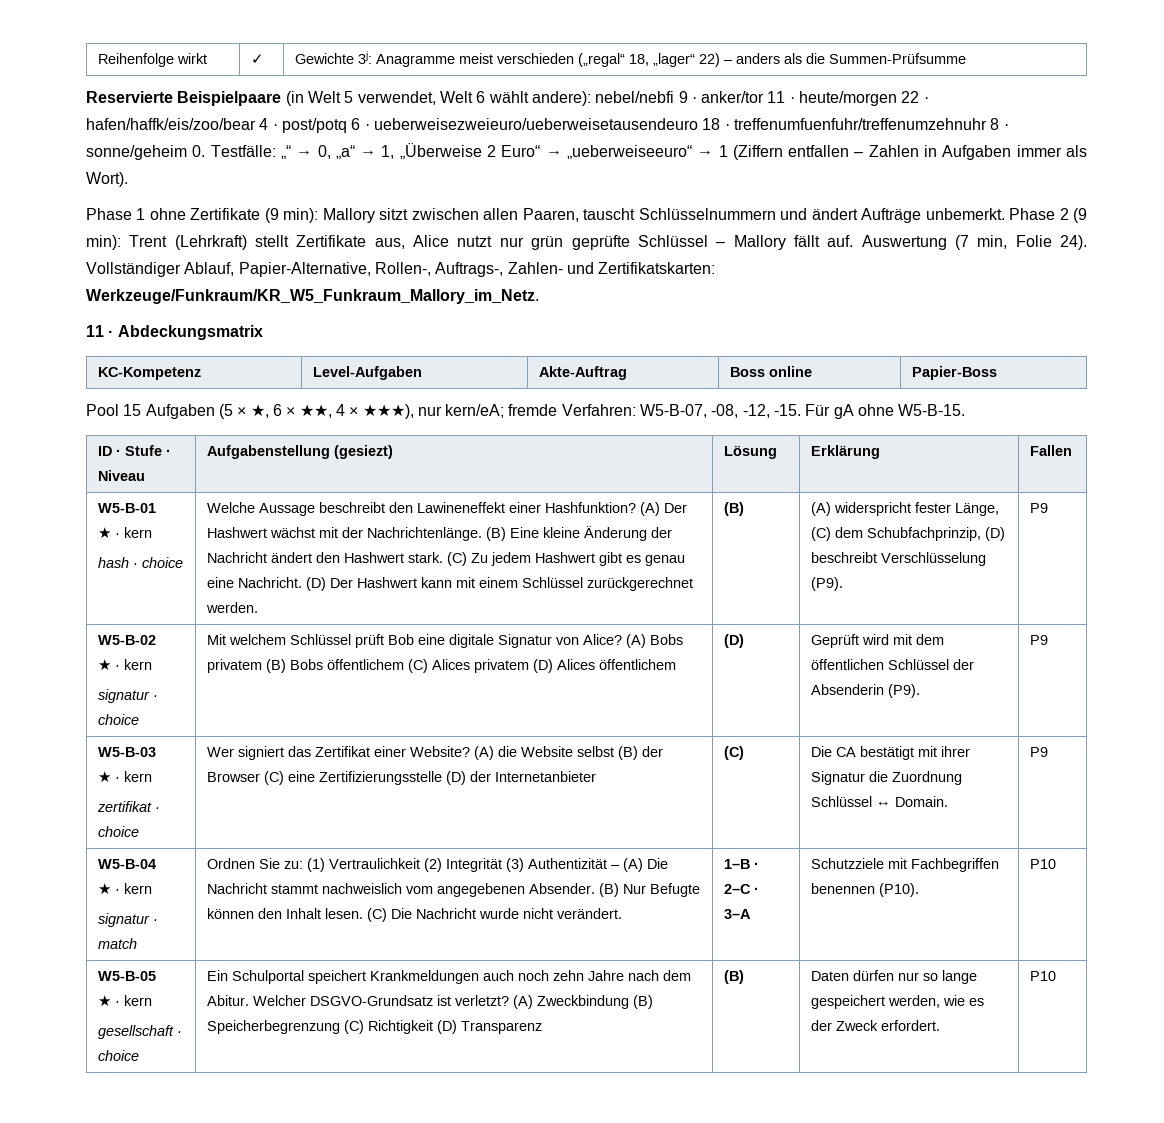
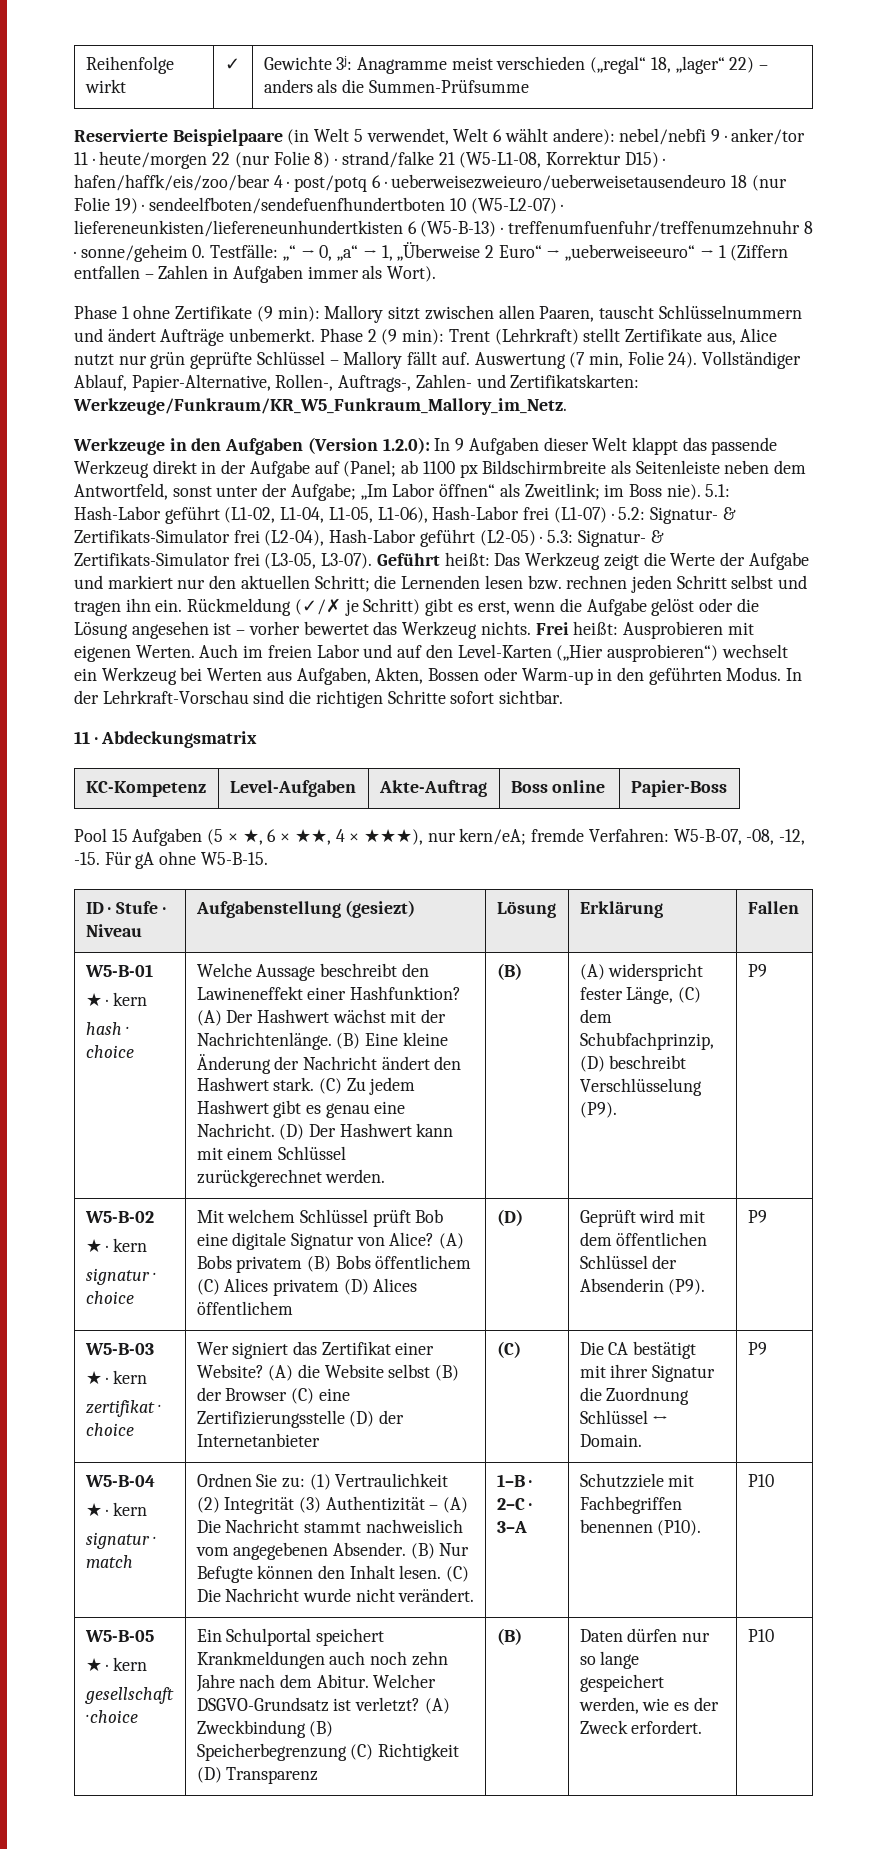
(920, 97) none -> [234,151,659,168] (nur Folie 8) · strand/falke 21 (W5-L1-08, Korrektur D15)
(721, 124) none -> [751,175,787,191] [74,197,564,214] [74,220,497,237] (nur Folie 19) · sendeelfboten/sendefuenfhundertboten 10 (W5-L2-07) · liefereneunkisten/liefereneunhundertkisten 6 (W5-B-13)
(539, 296) none -> [73,437,778,455] [74,460,807,478] [74,483,731,501] [74,506,736,524] [74,529,664,547] [74,552,809,570] [74,575,808,593] [74,598,759,616] [74,621,754,639] [74,644,788,662] [74,667,803,685] [74,690,564,708] // Werkzeuge in den Aufgaben (Version 1.2.0): In 9 Aufgaben dieser Welt klappt das passende Werkzeug direkt in der Aufgabe auf (Panel; ab 1100 px Bildschirmbreite als Seitenleiste neben dem Antwortfeld, sonst unter der Aufgabe; „Im Labor öffnen“ als Zweitlink; im Boss nie). 5.1: Hash-Labor geführt (L1-02, L1-04, L1-05, L1-06), Hash-Labor frei (L1-07) · 5.2: Signatur- & Zertifikats-Simulator frei (L2-04), Hash-Labor geführt (L2-05) · 5.3: Signatur- & Zertifikats-Simulator frei (L3-05, L3-07). Geführt heißt: Das Werkzeug zeigt die Werte der Aufgabe und markiert nur den aktuellen Schritt; die Lernenden lesen bzw. rechnen jeden Schritt selbst und tragen ihn ein. Rückmeldung (✓/✗ je Schritt) gibt es erst, wenn die Aufgabe gelöst oder die Lösung angesehen ist – vorher bewertet das Werkzeug nichts. Frei heißt: Ausprobieren mit eigenen Werten. Auch im freien Labor und auf den Level-Karten („Hier ausprobieren“) wechselt ein Werkzeug bei Werten aus Aufgaben, Akten, Bossen oder Warm-up in den geführten Modus. In der Lehrkraft-Vorschau sind die richtigen Schritte sofort sichtbar.

